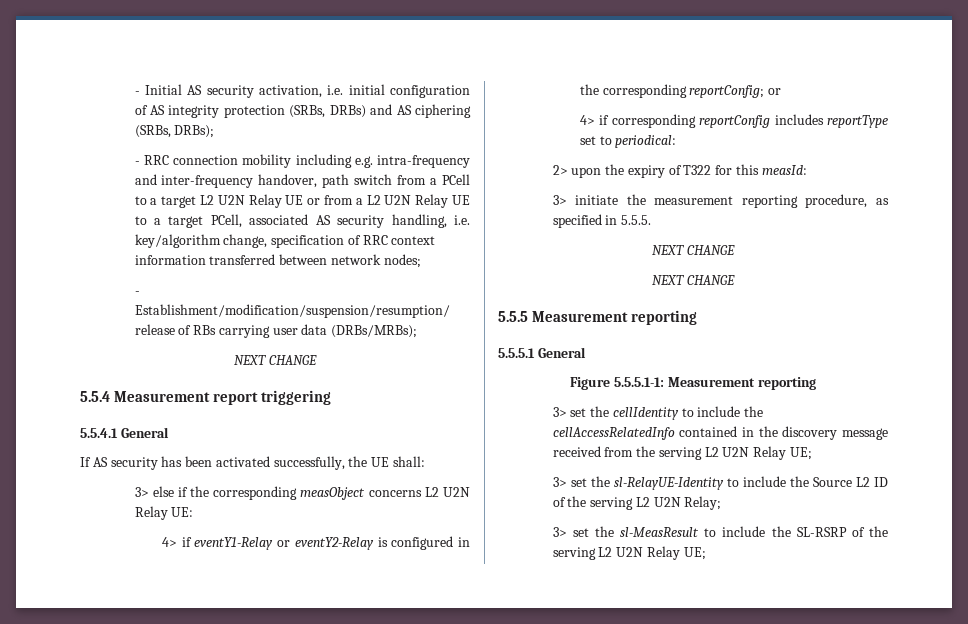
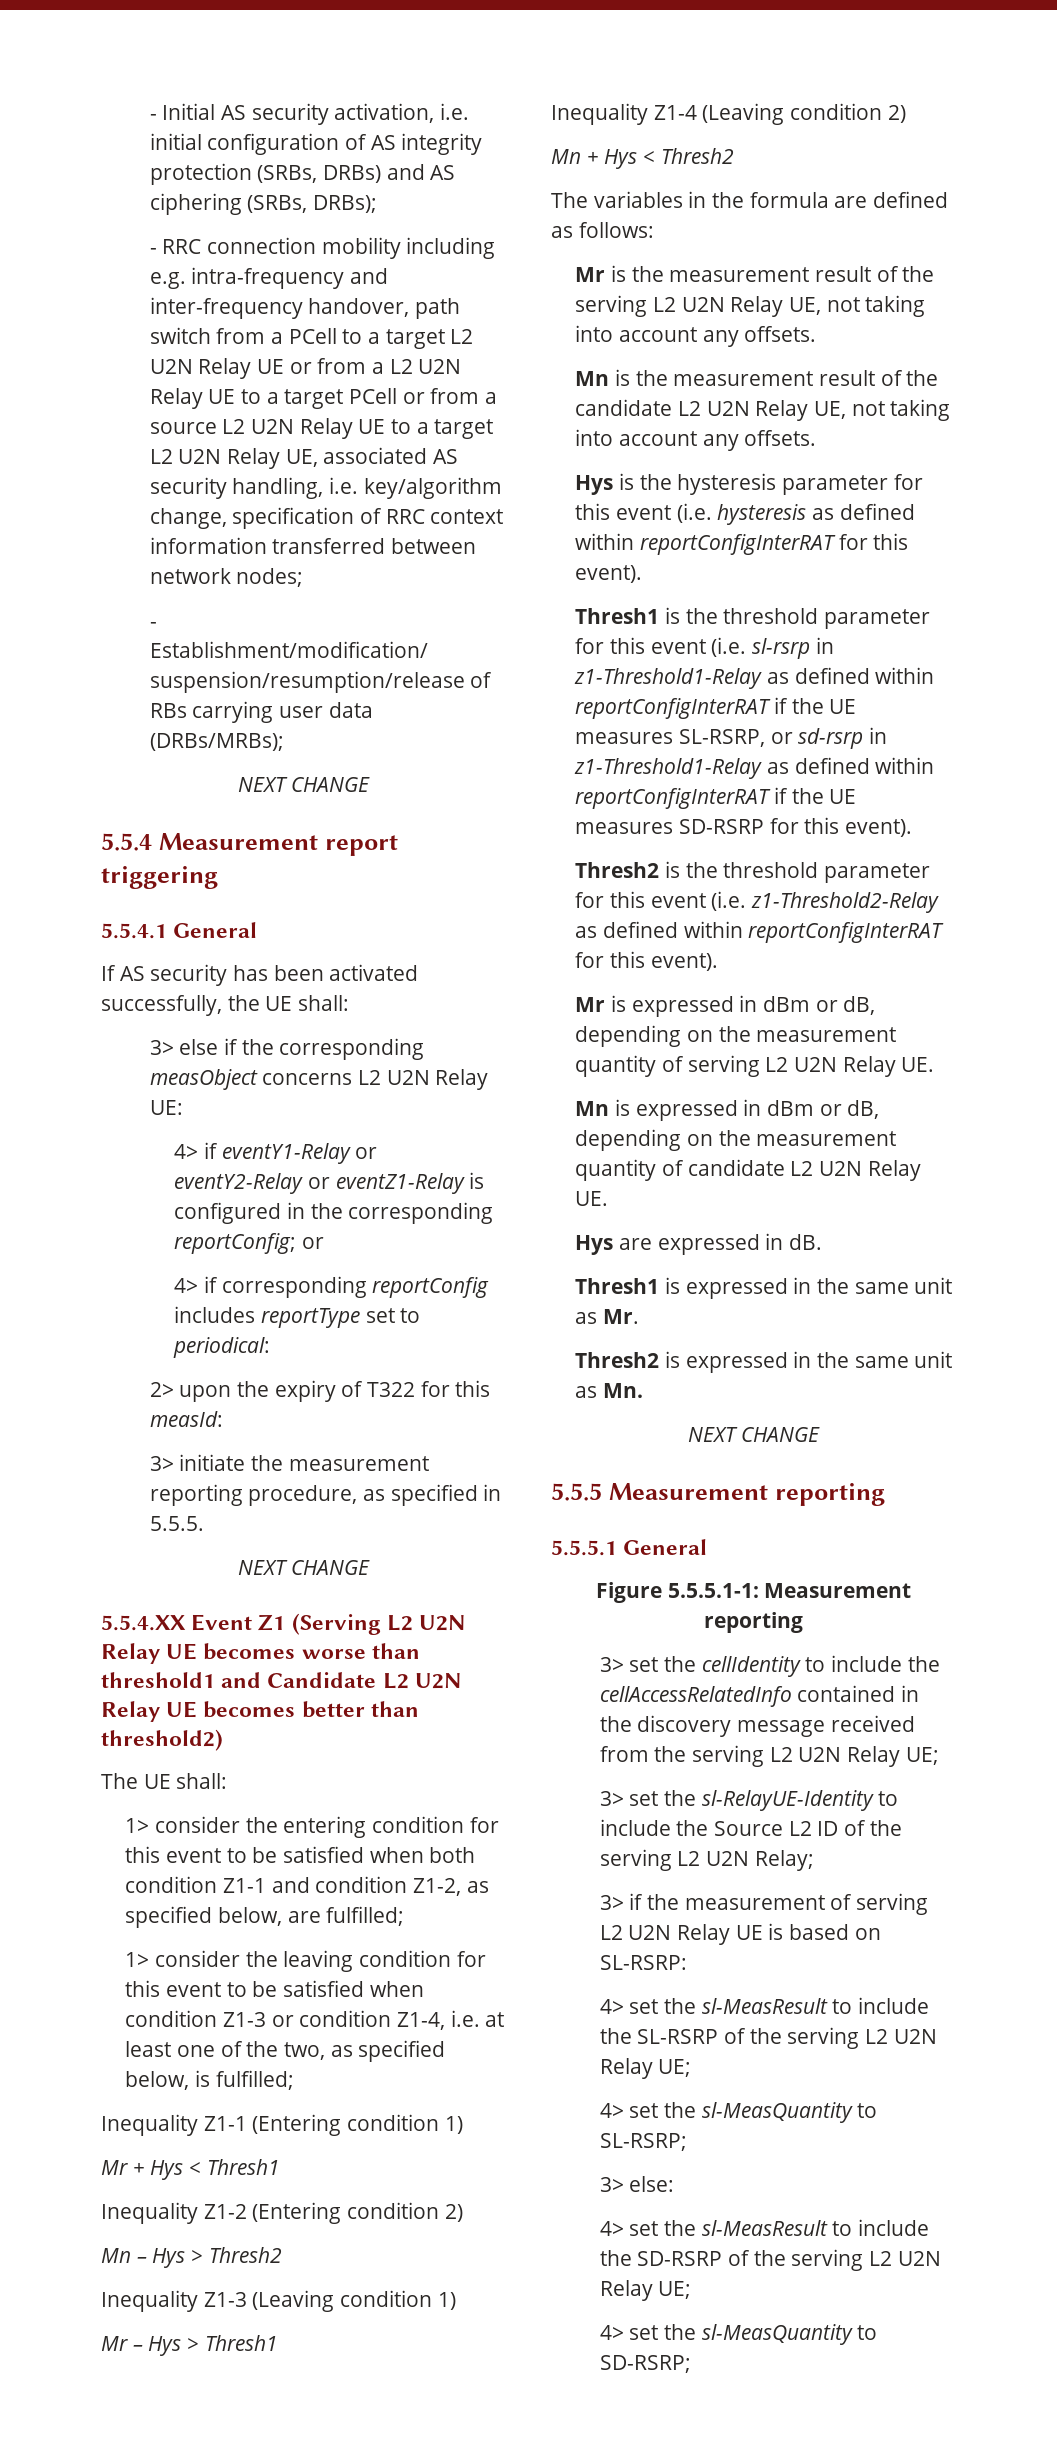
[210,214,242,228] PCell, -> [349,388,498,404] [149,418,494,439] [149,448,318,469] PCell or from a source L2 U2N Relay UE to a target L2 U2N Relay UE,
(374, 543) none -> [307,1173,465,1194] or eventZ1-Relay
(735, 250) none -> [101,1613,466,1635] [101,1643,420,1664] [101,1672,461,1689] [101,1701,419,1722] [101,1729,223,1751] [101,1773,228,1789] [125,1816,499,1838] [125,1846,476,1863] [125,1876,489,1896] [125,1906,405,1928] [125,1950,486,1972] [125,1980,424,1997] [125,2010,505,2030] [125,2040,446,2062] [125,2070,294,2090] [101,2114,463,2136] [101,2159,280,2180] [101,2202,463,2224] [101,2247,282,2268] [101,2290,456,2312] [101,2335,278,2356] [551,103,906,125] [551,148,734,169] [551,191,949,208] [551,222,654,238] [575,265,935,282] [575,295,926,317] [575,325,817,347] [575,369,939,386] [575,399,951,421] [575,429,817,451] [575,473,923,495] [575,503,915,525] [575,533,909,555] [575,565,643,583] [575,607,931,629] [575,637,834,659] [574,667,935,689] [575,697,857,719] [575,727,888,749] [574,757,935,779] [575,787,857,809] [575,817,913,837] [575,861,931,883] [575,891,940,913] [575,921,945,943] [575,951,718,971] [575,995,876,1017] [575,1025,897,1047] [575,1055,935,1077] [575,1099,880,1121] [575,1129,897,1151] [575,1159,921,1181] [575,1191,609,1206] [575,1233,823,1255] [575,1277,953,1299] [575,1309,640,1324] [575,1351,953,1373] [575,1383,644,1398] // 5.5.4.XX Event Z1 (Serving L2 U2N Relay UE becomes worse than threshold1 and Candidate L2 U2N Relay UE becomes better than threshold2) // The UE shall: // 1> consider the entering condition for this event to be satisfied when both condition Z1-1 and condition Z1-2, as specified below, are fulfilled; // 1> consider the leaving condition for this event to be satisfied when condition Z1-3 or condition Z1-4, i.e. at least one of the two, as specified below, is fulfilled; // Inequality Z1-1 (Entering condition 1) // Mr + Hys < Thresh1 // Inequality Z1-2 (Entering condition 2) // Mn – Hys > Thresh2 // Inequality Z1-3 (Leaving condition 1) // Mr – Hys > Thresh1 // Inequality Z1-4 (Leaving condition 2) // Mn + Hys < Thresh2 // The variables in the formula are defined as follows: // Mr is the measurement result of the serving L2 U2N Relay UE, not taking into account any offsets. // Mn is the measurement result of the candidate L2 U2N Relay UE, not taking into account any offsets. // Hys is the hysteresis parameter for this event (i.e. hysteresis as defined within reportConfigInterRAT for this event). // Thresh1 is the threshold parameter for this event (i.e. sl-rsrp in z1-Threshold1-Relay as defined within reportConfigInterRAT if the UE measures SL-RSRP, or sd-rsrp in z1-Threshold1-Relay as defined within reportConfigInterRAT if the UE measures SD-RSRP for this event). // Thresh2 is the threshold parameter for this event (i.e. z1-Threshold2-Relay as defined within reportConfigInterRAT for this event). // Mr is expressed in dBm or dB, depending on the measurement quantity of serving L2 U2N Relay UE. // Mn is expressed in dBm or dB, depending on the measurement quantity of candidate L2 U2N Relay UE. // Hys are expressed in dB. // Thresh1 is expressed in the same unit as Mr. // Thresh2 is expressed in the same unit as Mn.
(567, 532) none -> [629,1893,929,1915] [599,1923,881,1945] [599,1955,687,1970] [599,1999,624,2014] if the measurement of serving L2 U2N Relay UE is based on SL-RSRP: // 4>
(706, 553) none -> [599,2102,878,2123] [599,2133,687,2151] [599,2176,675,2192] [599,2219,930,2236] [599,2249,941,2271] [599,2280,692,2301] [599,2324,878,2345] [599,2355,691,2373] // 4> set the sl-MeasQuantity to SL-RSRP; // 3> else: // 4> set the sl-MeasResult to include the SD-RSRP of the serving L2 U2N Relay UE; // 4> set the sl-MeasQuantity to SD-RSRP;

